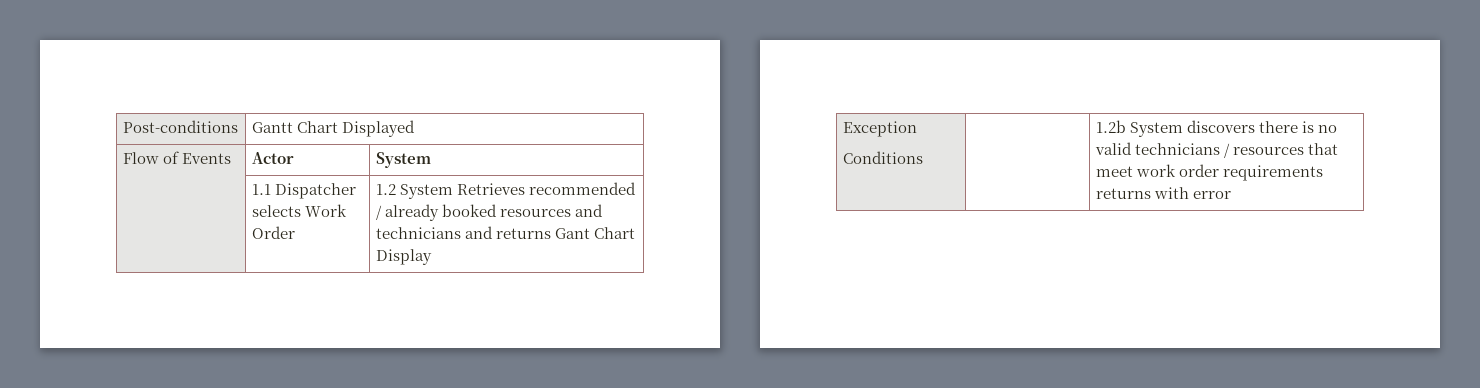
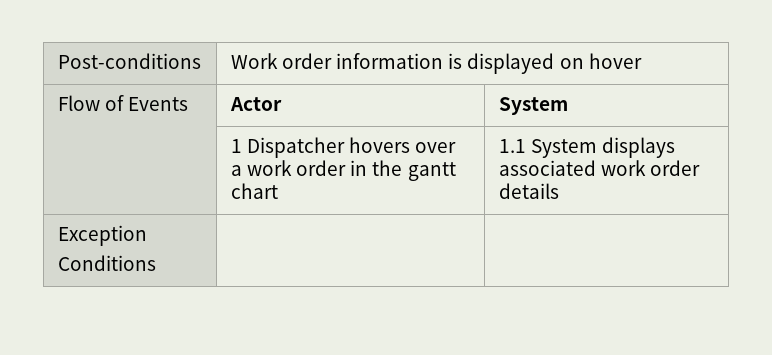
[251,120,416,137] Gantt Chart Displayed -> [230,53,642,74] Work order information is displayed on hover
[251,183,356,199] [251,204,347,217] [251,226,295,239] [375,182,637,199] [375,204,604,221] [375,226,636,239] [375,249,432,265] [842,121,917,137] [842,151,923,164] [1095,120,1338,137] [1094,142,1339,158] [1095,164,1324,181] [1095,187,1232,199] 1.1 Dispatcher selects Work Order | 1.2 System Retrieves recommended / already booked resources and technicians and returns Gant Chart Display // Exception // Conditions | | 1.2b System discovers there is no valid technicians / resources that meet work order requirements returns with error -> [230,137,457,158] [230,160,456,181] [230,183,278,199] [498,137,676,158] [498,160,701,176] [498,183,559,199] [57,225,147,246] [57,255,156,271] 1 Dispatcher hovers over a work order in the gantt chart | 1.1 System displays associated work order details // Exception // Conditions | |

